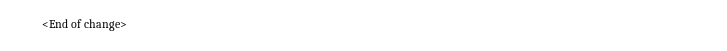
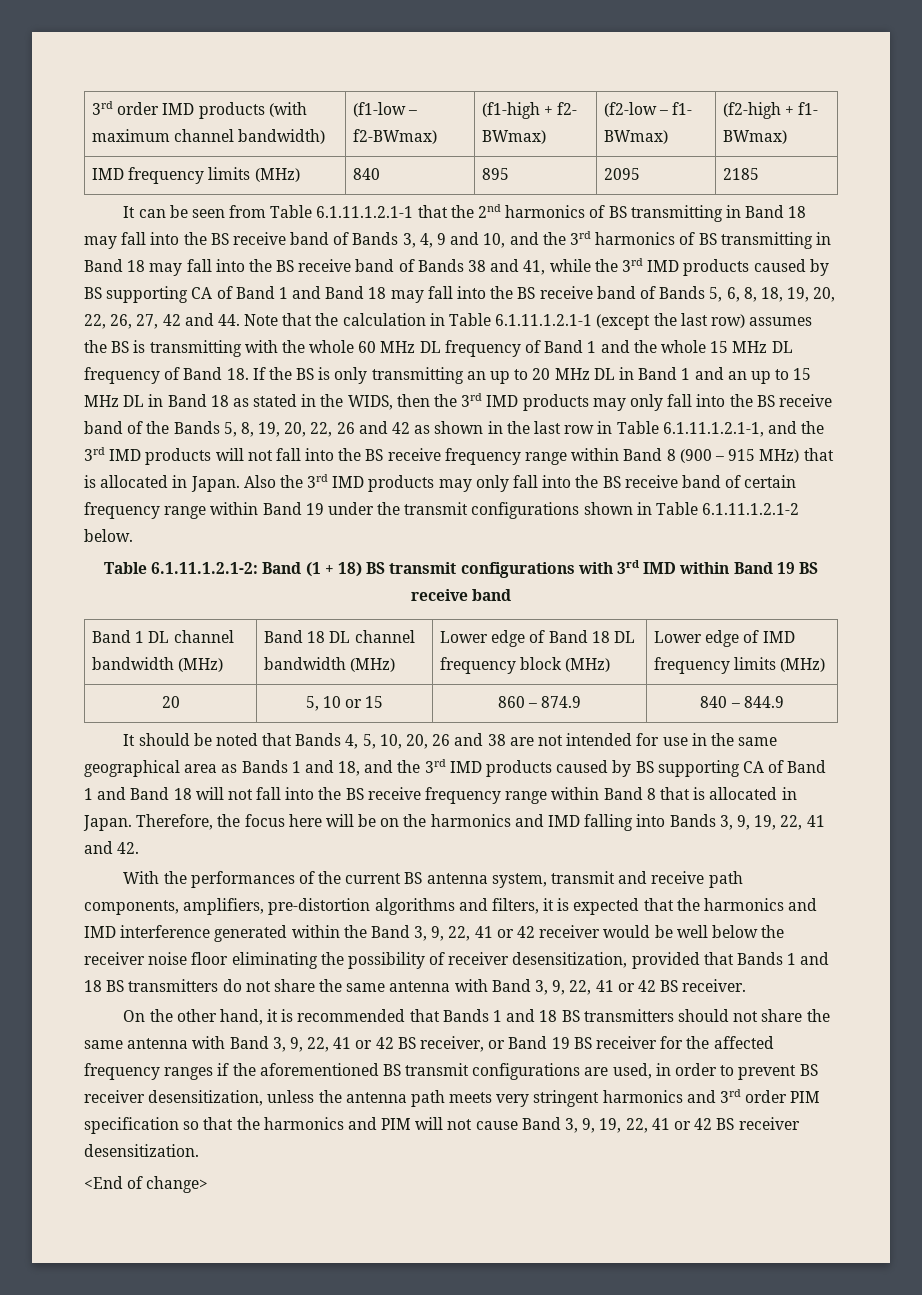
(42, 23) none -> [91,101,307,119] [91,129,326,144] [352,102,418,117] [352,129,437,144] [481,102,578,119] [481,130,546,144] [603,102,693,117] [603,130,668,144] [722,102,819,119] [722,130,787,144] [91,167,300,184] [352,168,380,180] [481,168,509,180] [603,168,640,180] [722,168,759,180] [123,204,807,222] [84,231,831,249] [84,258,829,276] [84,286,836,303] [84,313,813,330] [84,340,793,357] [84,367,812,384] [84,393,832,411] [84,421,825,437] [84,447,834,465] [84,474,797,492] [84,502,800,519] [84,529,133,542] [104,560,818,578] [410,589,512,601] [91,630,234,643] [91,657,224,672] [263,630,415,643] [263,657,396,672] [439,630,635,647] [439,657,611,674] [653,630,795,647] [653,657,826,674] [161,696,180,708] [305,696,384,711] [497,696,582,708] [700,696,784,708] [123,733,778,749] [84,759,827,777] [84,787,797,804] [83,814,825,831] [84,841,140,854] [123,871,743,888] [84,898,818,915] [84,925,785,942] [84,952,830,969] [84,979,747,995] [123,1009,830,1025] [84,1036,774,1052] [84,1063,818,1080] [84,1089,821,1107] [84,1117,800,1134] [84,1144,199,1157] 3rd order IMD products (with maximum channel bandwidth) | (f1-low – f2-BWmax) | (f1-high + f2- BWmax) | (f2-low – f1- BWmax) | (f2-high + f1- BWmax) // IMD frequency limits (MHz) | 840 | 895 | 2095 | 2185 // It can be seen from Table 6.1.11.1.2.1-1 that the 2nd harmonics of BS transmitting in Band 18 may fall into the BS receive band of Bands 3, 4, 9 and 10, and the 3rd harmonics of BS transmitting in Band 18 may fall into the BS receive band of Bands 38 and 41, while the 3rd IMD products caused by BS supporting CA of Band 1 and Band 18 may fall into the BS receive band of Bands 5, 6, 8, 18, 19, 20, 22, 26, 27, 42 and 44. Note that the calculation in Table 6.1.11.1.2.1-1 (except the last row) assumes the BS is transmitting with the whole 60 MHz DL frequency of Band 1 and the whole 15 MHz DL frequency of Band 18. If the BS is only transmitting an up to 20 MHz DL in Band 1 and an up to 15 MHz DL in Band 18 as stated in the WIDS, then the 3rd IMD products may only fall into the BS receive band of the Bands 5, 8, 19, 20, 22, 26 and 42 as shown in the last row in Table 6.1.11.1.2.1-1, and the 3rd IMD products will not fall into the BS receive frequency range within Band 8 (900 – 915 MHz) that is allocated in Japan. Also the 3rd IMD products may only fall into the BS receive band of certain frequency range within Band 19 under the transmit configurations shown in Table 6.1.11.1.2.1-2 below. // Table 6.1.11.1.2.1-2: Band (1 + 18) BS transmit configurations with 3rd IMD within Band 19 BS receive band // Band 1 DL channel bandwidth (MHz) | Band 18 DL channel bandwidth (MHz) | Lower edge of Band 18 DL frequency block (MHz) | Lower edge of IMD frequency limits (MHz) // 20 | 5, 10 or 15 | 860 – 874.9 | 840 – 844.9 // It should be noted that Bands 4, 5, 10, 20, 26 and 38 are not intended for use in the same geographical area as Bands 1 and 18, and the 3rd IMD products caused by BS supporting CA of Band 1 and Band 18 will not fall into the BS receive frequency range within Band 8 that is allocated in Japan. Therefore, the focus here will be on the harmonics and IMD falling into Bands 3, 9, 19, 22, 41 and 42. // With the performances of the current BS antenna system, transmit and receive path components, amplifiers, pre-distortion algorithms and filters, it is expected that the harmonics and IMD interference generated within the Band 3, 9, 22, 41 or 42 receiver would be well below the receiver noise floor eliminating the possibility of receiver desensitization, provided that Bands 1 and 18 BS transmitters do not share the same antenna with Band 3, 9, 22, 41 or 42 BS receiver. // On the other hand, it is recommended that Bands 1 and 18 BS transmitters should not share the same antenna with Band 3, 9, 22, 41 or 42 BS receiver, or Band 19 BS receiver for the affected frequency ranges if the aforementioned BS transmit configurations are used, in order to prevent BS receiver desensitization, unless the antenna path meets very stringent harmonics and 3rd order PIM specification so that the harmonics and PIM will not cause Band 3, 9, 19, 22, 41 or 42 BS receiver desensitization. //

